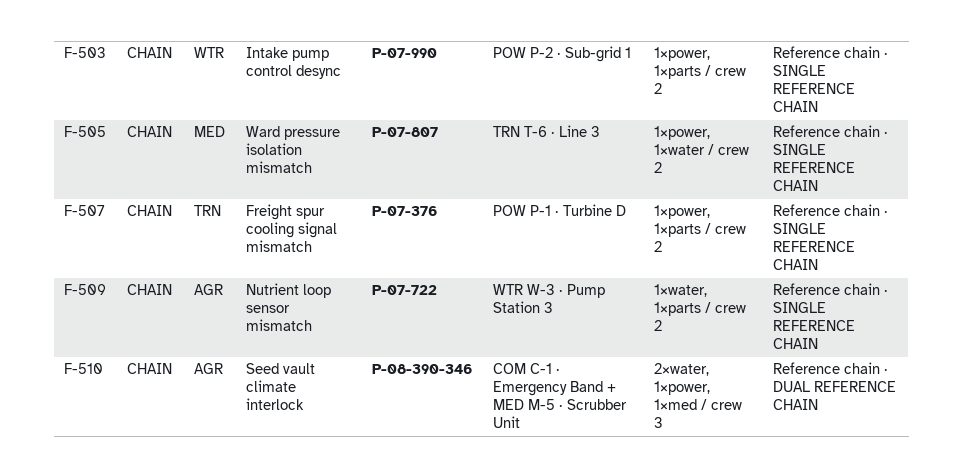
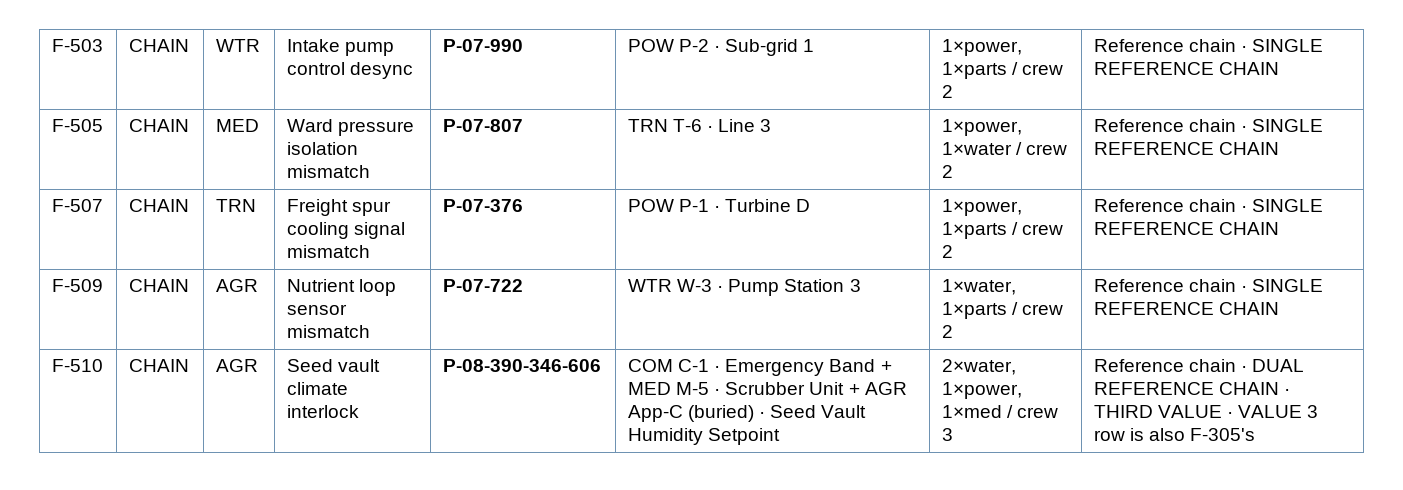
[372,364,473,374] P-08-390-346 -> [442,359,601,372] P-08-390-346-606
(521, 422) none -> [848,382,907,395] [627,405,867,422] [627,428,781,445] + AGR App-C (buried) · Seed Vault Humidity Setpoint
(819, 404) none -> [1284,389,1291,395] [1093,405,1319,418] [1093,428,1256,441] · THIRD VALUE · VALUE 3 row is also F-305's

